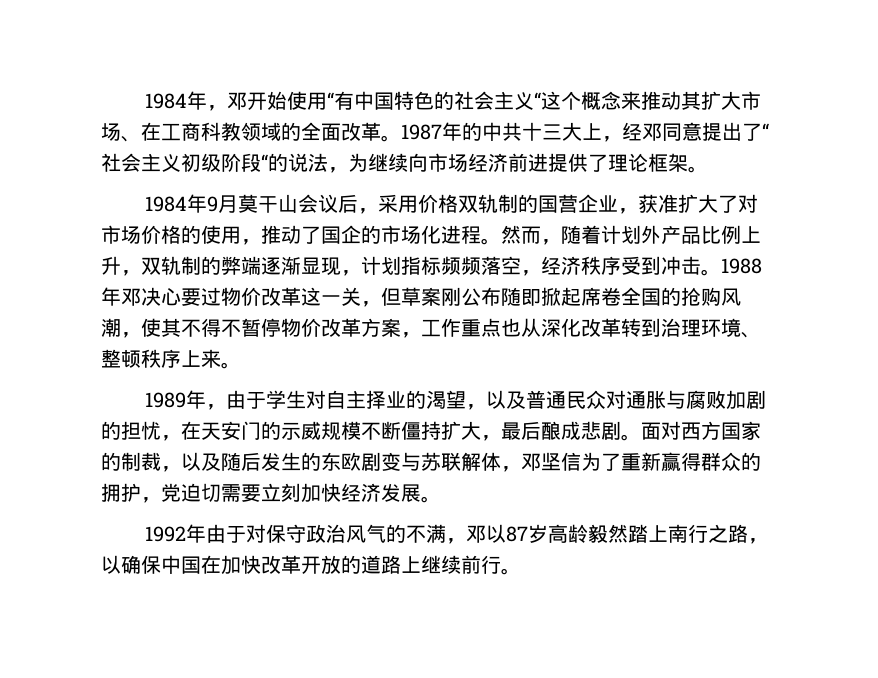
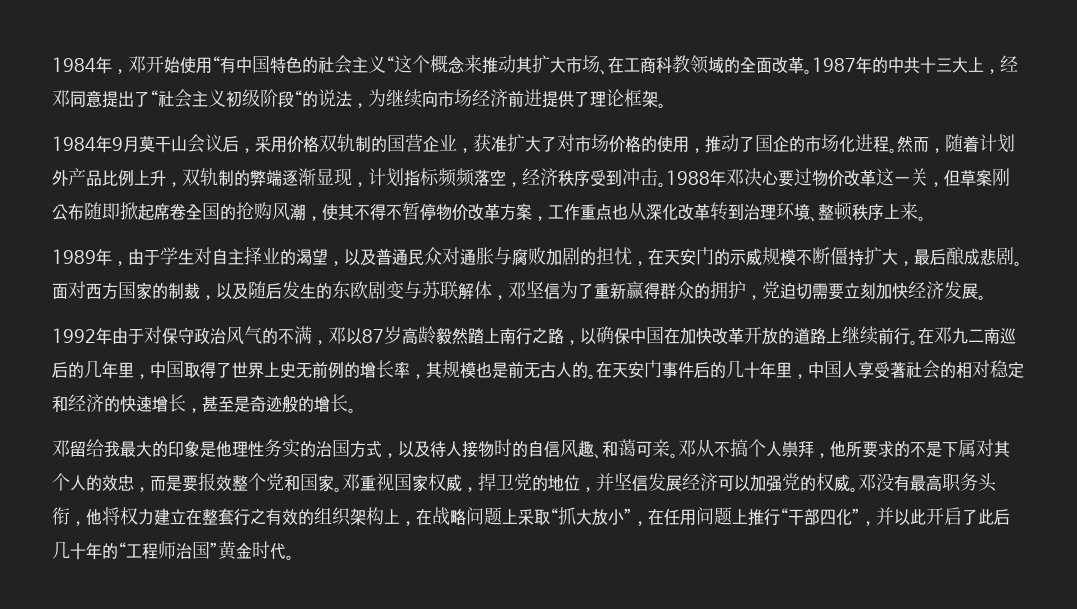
(521, 571) none -> [918,327,1016,345] [52,360,1024,379] [52,394,356,413] [52,439,1010,459] [52,472,997,492] [52,507,1010,526] [52,541,294,560] 在邓九二南巡后的几年里，中国取得了世界上史无前例的增长率，其规模也是前无古人的。在天安门事件后的几十年里，中国人享受著社会的相对稳定和经济的快速增长，甚至是奇迹般的增长。 // 邓留给我最大的印象是他理性务实的治国方式，以及待人接物时的自信风趣、和蔼可亲。邓从不搞个人崇拜，他所要求的不是下属对其个人的效忠，而是要报效整个党和国家。邓重视国家权威，捍卫党的地位，并坚信发展经济可以加强党的权威。邓没有最高职务头衔，他将权力建立在整套行之有效的组织架构上，在战略问题上采取“抓大放小”，在任用问题上推行“干部四化”，并以此开启了此后几十年的“工程师治国”黄金时代。

